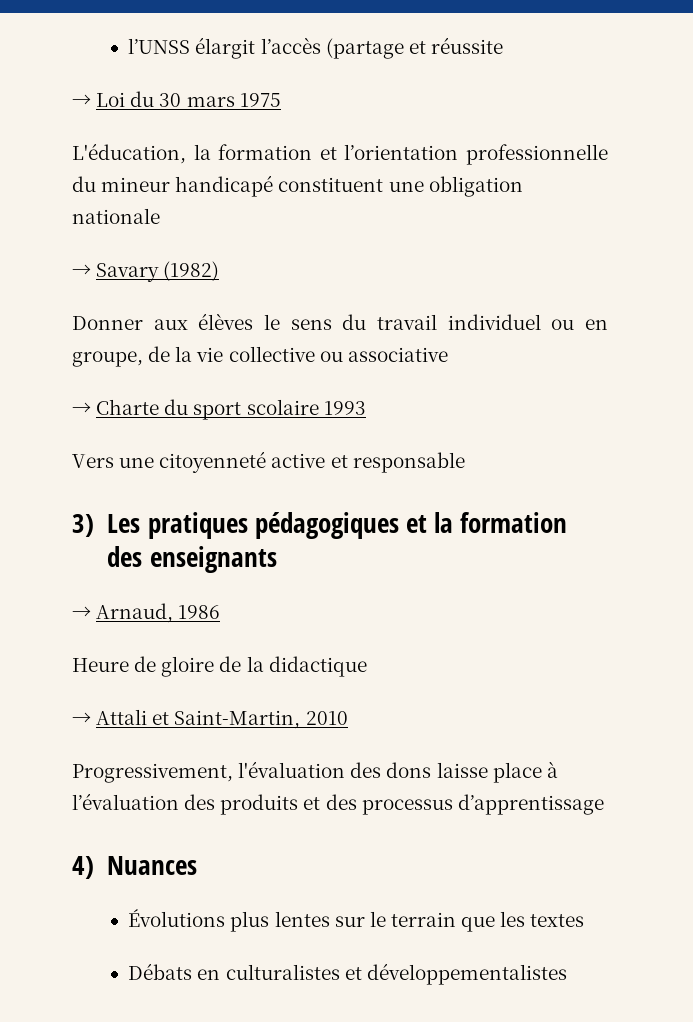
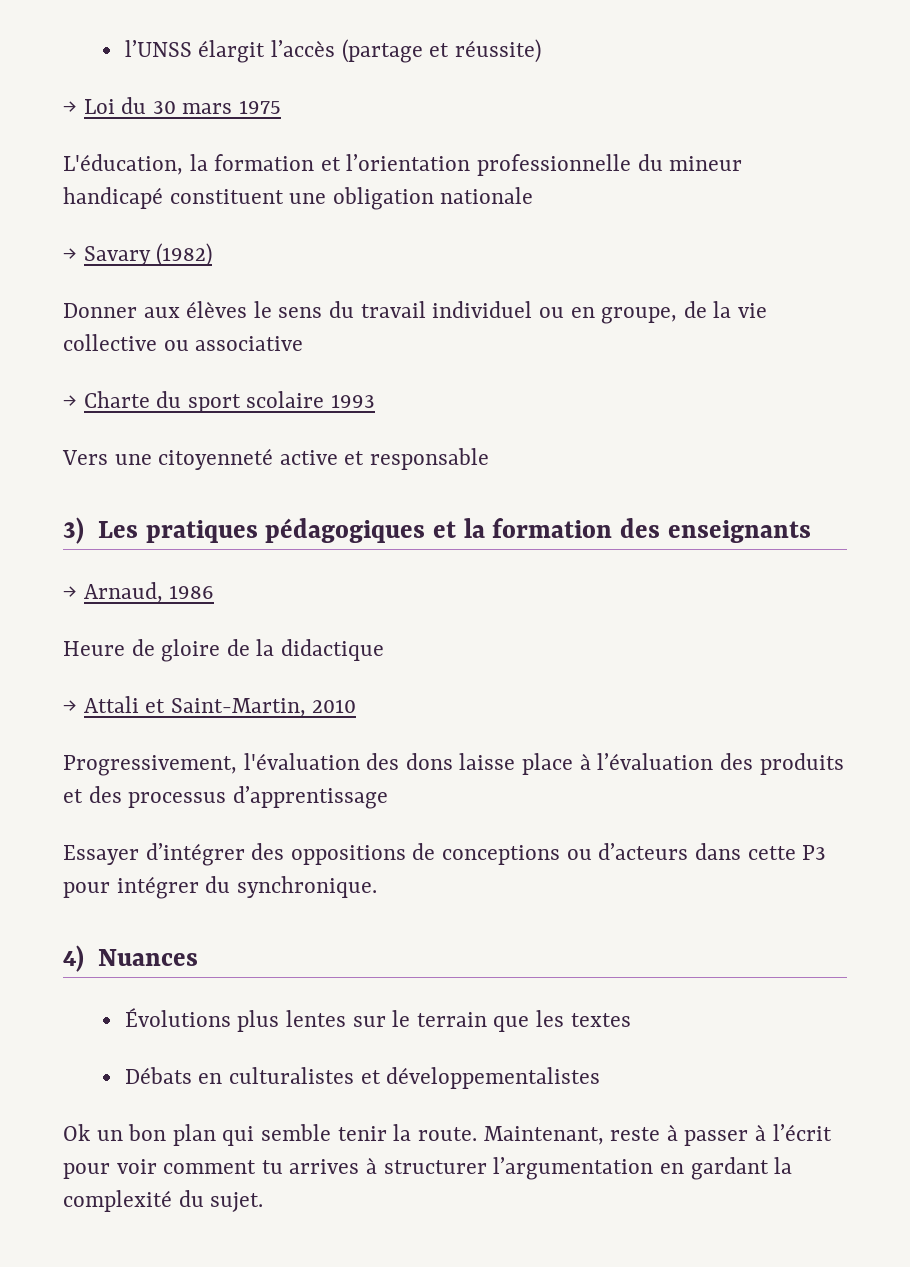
[430,37,503,54] réussite -> [454,39,541,63] réussite)
(604, 804) none -> [63,843,827,866] [63,876,377,899] // Essayer d’intégrer des oppositions de conceptions ou d’acteurs dans cette P3 pour intégrer du synchronique.
(567, 974) none -> [63,1124,832,1146] [63,1157,793,1180] [63,1190,264,1212] // Ok un bon plan qui semble tenir la route. Maintenant, reste à passer à l’écrit pour voir comment tu arrives à structurer l’argumentation en gardant la complexité du sujet.

